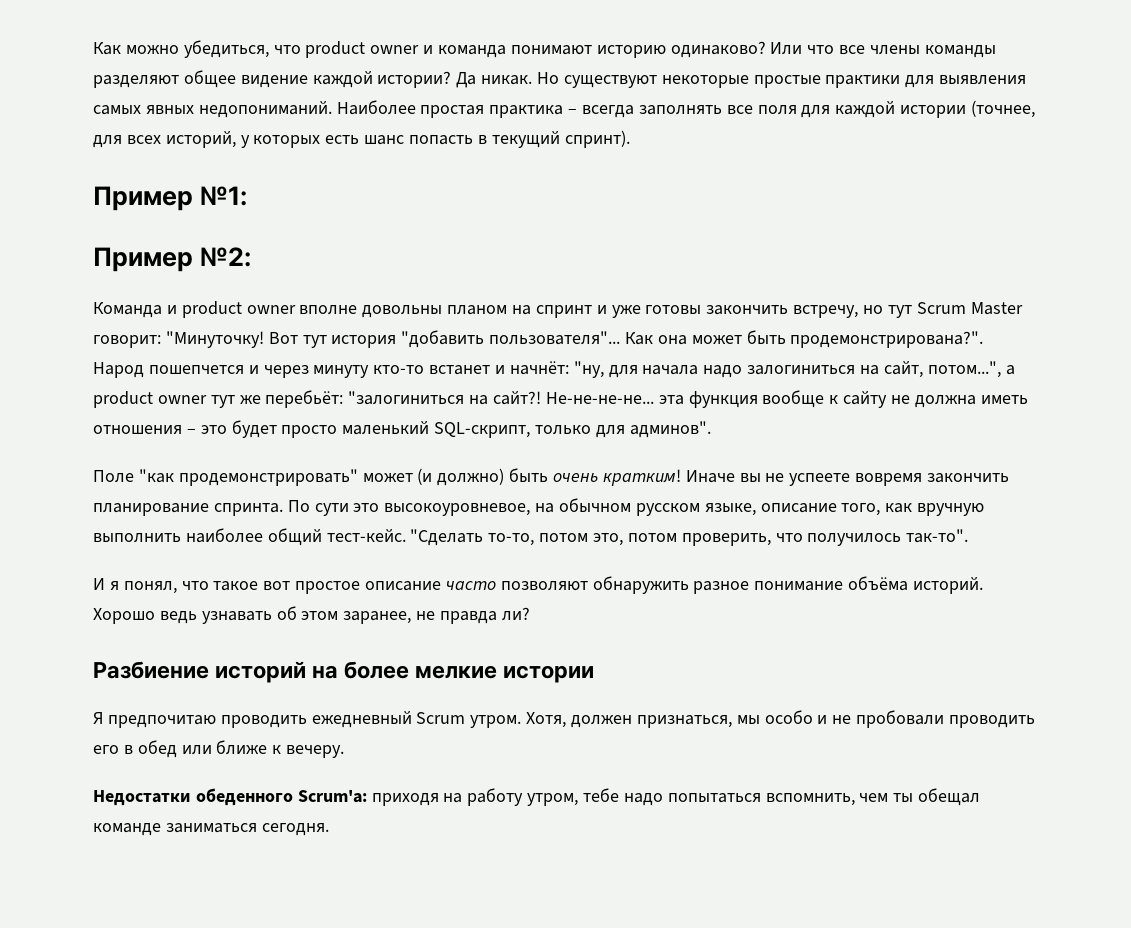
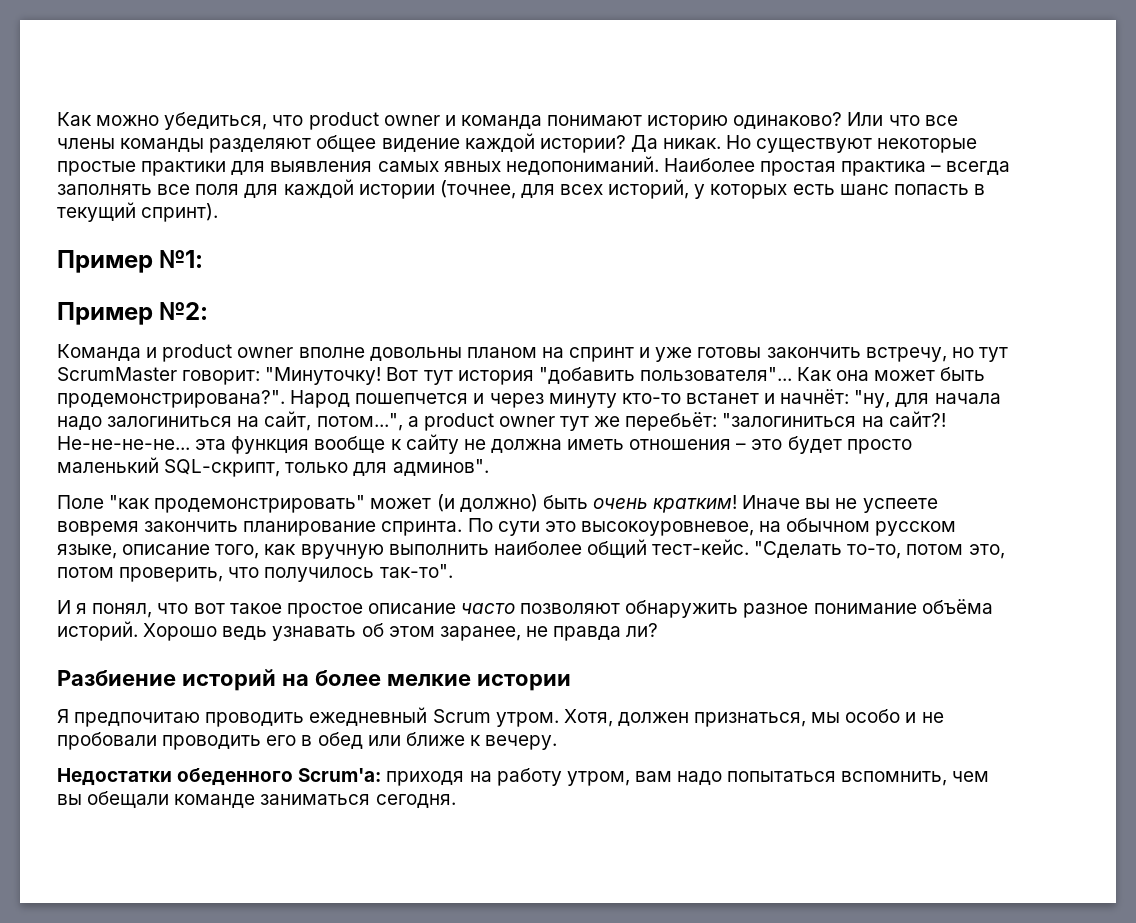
[916,302,1023,315] Scrum Master -> [57,367,177,381] ScrumMaster
[213,581,291,591] такое вот -> [193,603,282,614] вот такое
[583,788,620,802] тебе -> [634,771,672,782] вам
[893,788,981,806] ты обещал -> [57,791,170,808] вы обещали

